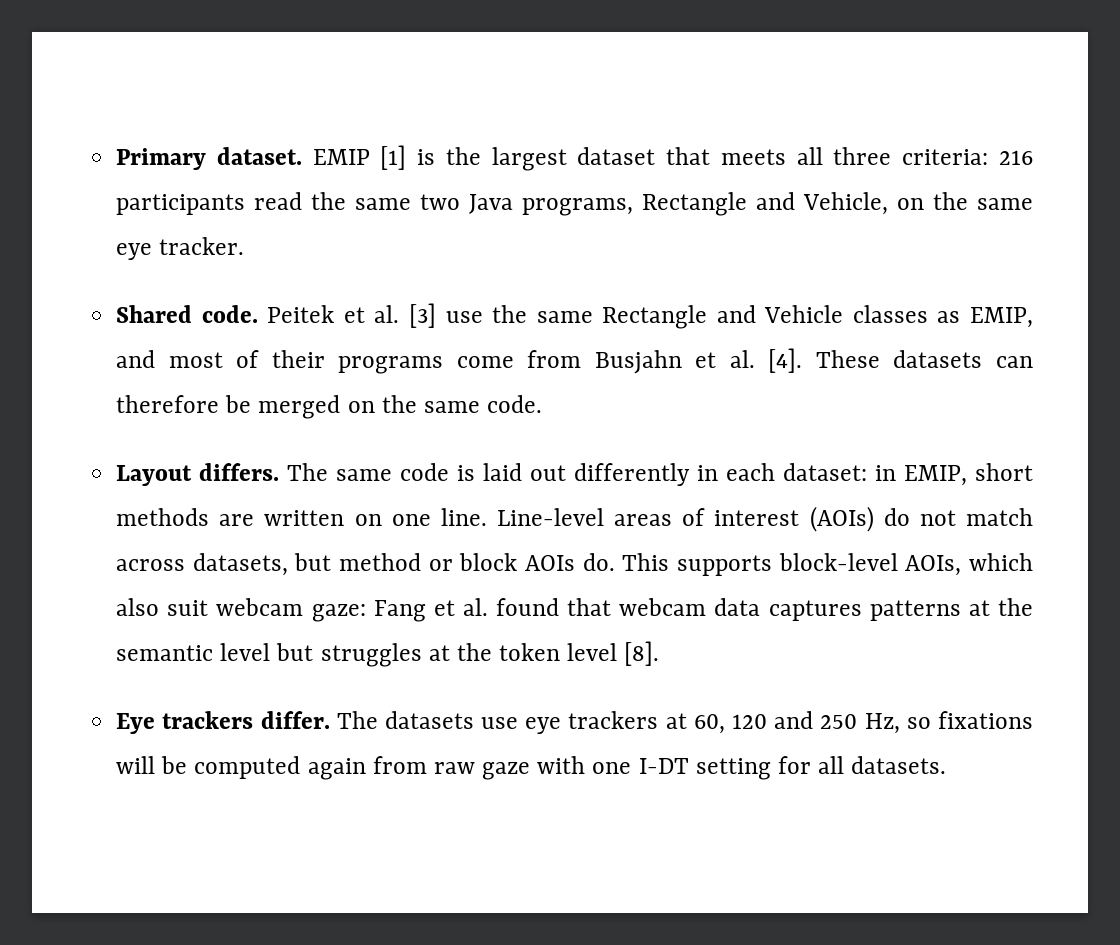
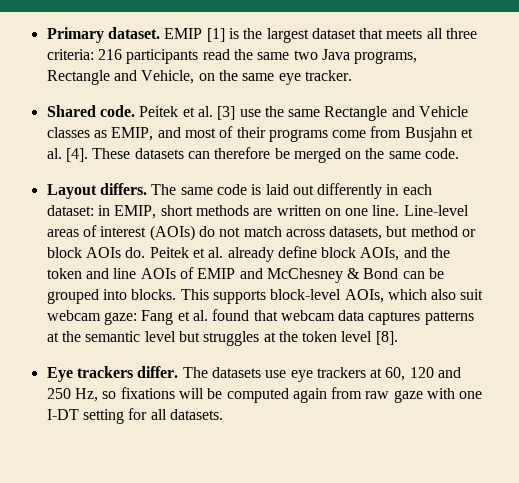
(615, 562) none -> [149,246,451,262] [46,267,445,283] [46,289,177,304] Peitek et al. already define block AOIs, and the token and line AOIs of EMIP and McChesney & Bond can be grouped into blocks.

